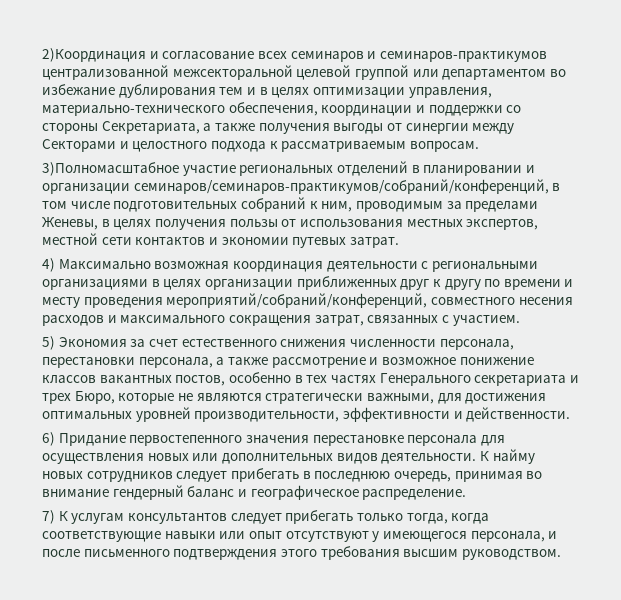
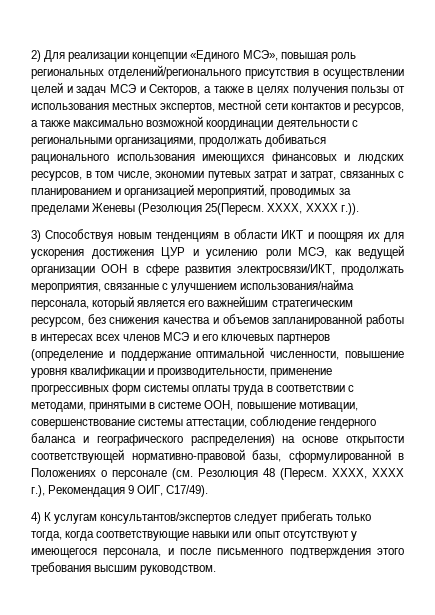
[42,48,547,62] [42,65,566,80] [42,84,492,98] [42,102,522,116] [42,121,515,134] [42,139,479,152] [42,161,535,176] [42,179,561,194] [42,197,539,212] [42,217,98,230] 2)Координация и согласование всех семинаров и семинаров-практикумов централизованной межсекторальной целевой группой или департаментом во избежание дублирования тем и в целях оптимизации управления, материально-технического обеспечения, координации и поддержки со стороны Секретариата, а также получения выгоды от синергии между Секторами и целостного подхода к рассматриваемым вопросам. // 3)Полномасштабное участие региональных отделений в планировании и организации семинаров/семинаров-практикумов/собраний/конференций, в том числе подготовительных собраний к ним, проводимым за пределами Женевы, -> [31,50,356,62] [31,65,404,79] [31,82,244,96] 2) Для реализации концепции «Единого МСЭ», повышая роль региональных отделений/регионального присутствия в осуществлении целей и задач МСЭ и Секторов, а также
[221,237,399,248] [42,258,538,272] [42,276,574,290] [42,293,573,308] [42,315,520,326] [42,336,514,350] [42,357,534,368] [42,372,579,386] [42,391,547,404] [42,407,571,422] [42,432,505,446] [42,449,535,464] [42,468,543,482] [42,485,467,500] [42,510,55,524] экономии путевых затрат. // 4) Максимально возможная координация деятельности с региональными организациями в целях организации приближенных друг к другу по времени и месту проведения мероприятий/собраний/конференций, совместного несения расходов и максимального сокращения затрат, связанных с участием. // 5) Экономия за счет естественного снижения численности персонала, перестановки персонала, а также рассмотрение и возможное понижение классов вакантных постов, особенно в тех частях Генерального секретариата и трех Бюро, которые не являются стратегически важными, для достижения оптимальных уровней производительности, эффективности и действенности. // 6) Придание первостепенного значения перестановке персонала для осуществления новых или дополнительных видов деятельности. К найму новых сотрудников следует прибегать в последнюю очередь, принимая во внимание гендерный баланс и географическое распределение. // 7) -> [353,103,405,113] [31,116,358,130] [31,134,327,147] [31,152,404,164] [31,171,404,181] [31,184,351,198] [31,203,359,215] [31,229,404,242] [31,245,404,259] [31,264,404,276] [31,279,355,293] [31,296,353,310] [31,313,405,327] [31,332,330,344] [31,347,404,361] [31,366,333,378] [31,383,354,395] [31,400,358,412] [31,416,377,429] [31,433,404,446] [31,449,404,463] [31,468,404,480] [31,485,209,497] [31,512,41,524] ресурсов, а также максимально возможной координации деятельности с региональными организациями, продолжать добиваться рационального использования имеющихся финансовых и людских ресурсов, в том числе, экономии путевых затрат и затрат, связанных с планированием и организацией мероприятий, проводимых за пределами Женевы (Резолюция 25(Пересм. ХХХХ, ХХХХ г.)). // 3) Способствуя новым тенденциям в области ИКТ и поощряя их для ускорения достижения ЦУР и усилению роли МСЭ, как ведущей организации ООН в сфере развития электросвязи/ИКТ, продолжать мероприятия, связанные с улучшением использования/найма персонала, который является его важнейшим стратегическим ресурсом, без снижения качества и объемов запланированной работы в интересах всех членов МСЭ и его ключевых партнеров (определение и поддержание оптимальной численности, повышение уровня квалификации и производительности, применение прогрессивных форм системы оплаты труда в соответствии с методами, принятыми в системе ООН, повышение мотивации, совершенствование системы аттестации, соблюдение гендерного баланса и географического распределения) на основе открытости соответствующей нормативно-правовой базы, сформулированной в Положениях о персонале (см. Резолюция 48 (Пересм. ХХХХ, ХХХХ г.), Рекомендация 9 ОИГ, С17/49). // 4)
[127,513,227,524] консультантов -> [100,512,232,524] консультантов/экспертов

